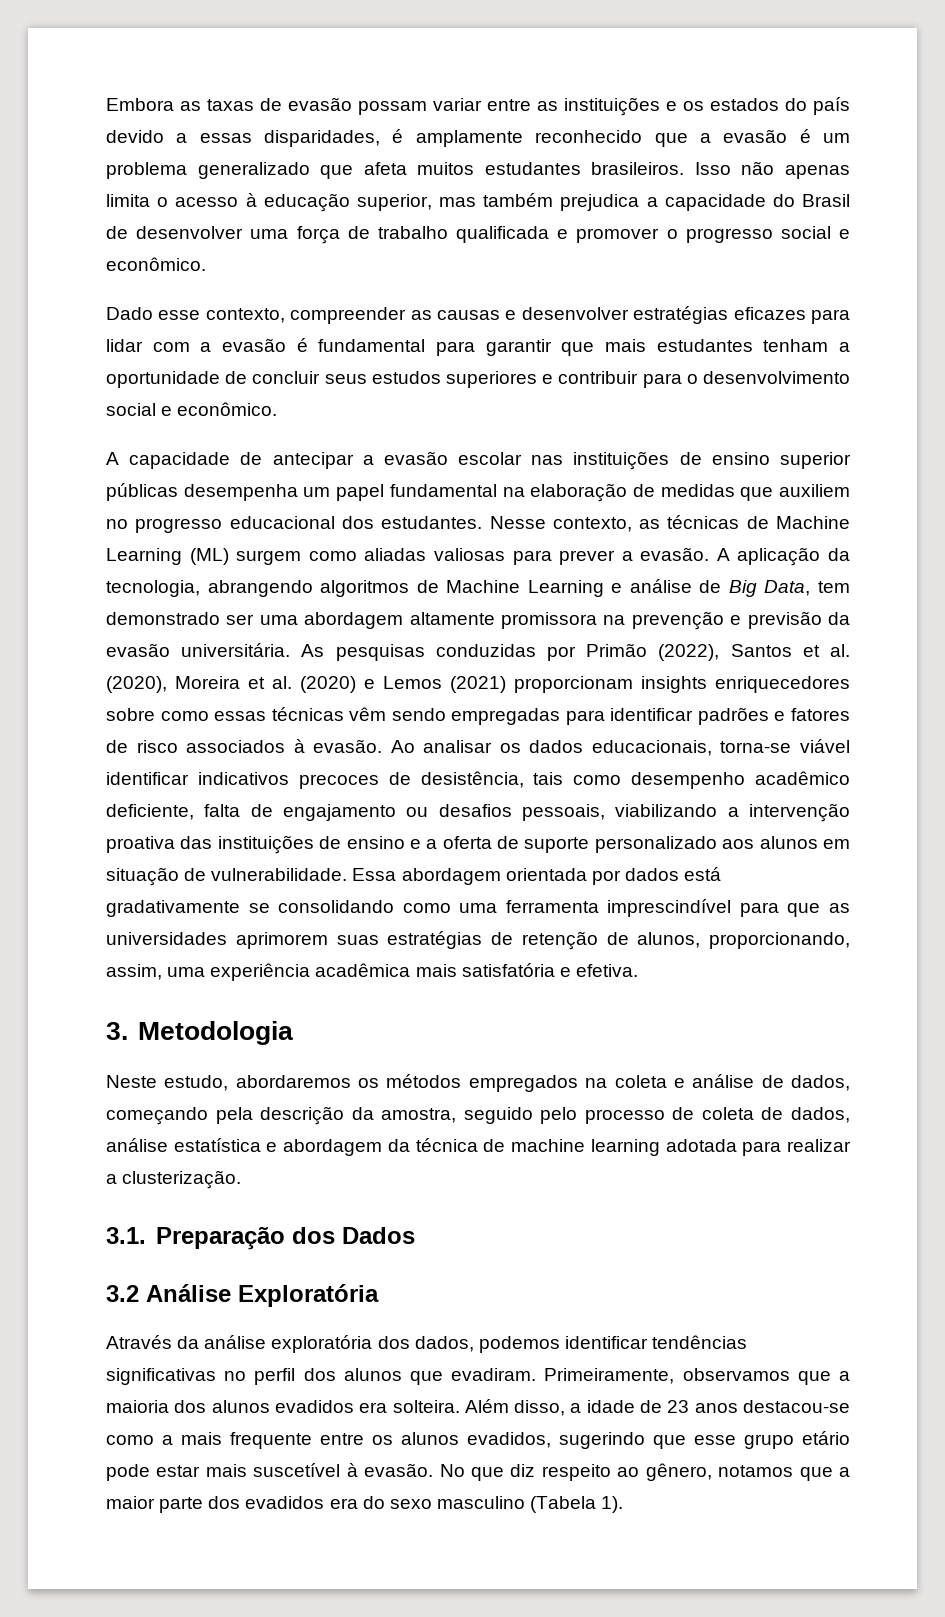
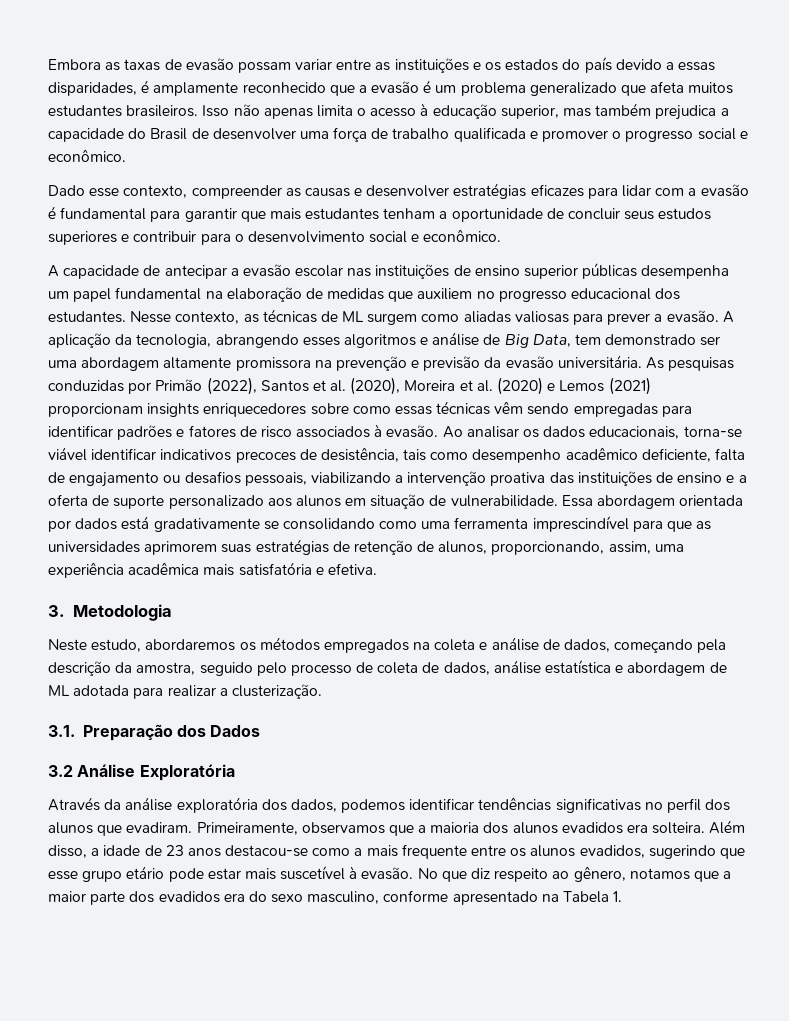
[775,516,850,529] [106,548,229,565] Machine Learning (ML) -> [342,311,365,322] ML
[320,580,604,597] algoritmos de Machine Learning -> [302,334,416,348] esses algoritmos
[387,1138,660,1156] da técnica de machine learning -> [709,662,727,673] [48,685,70,696] de ML
[436,1496,624,1513] masculino (Tabela 1). -> [307,890,623,905] masculino, conforme apresentado na Tabela 1.

